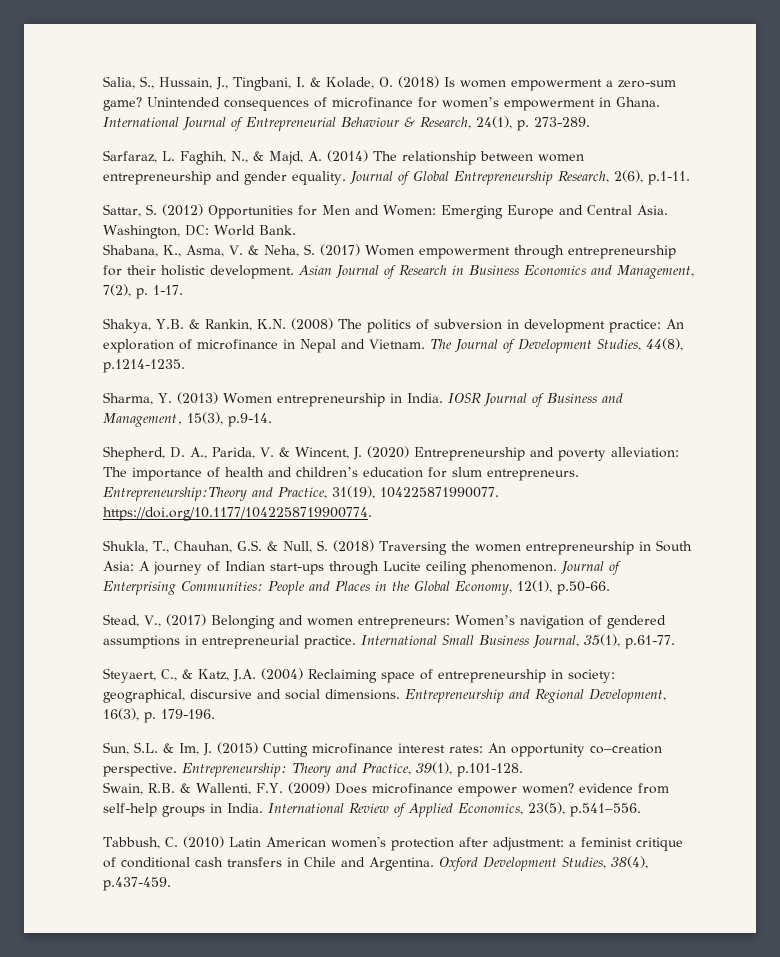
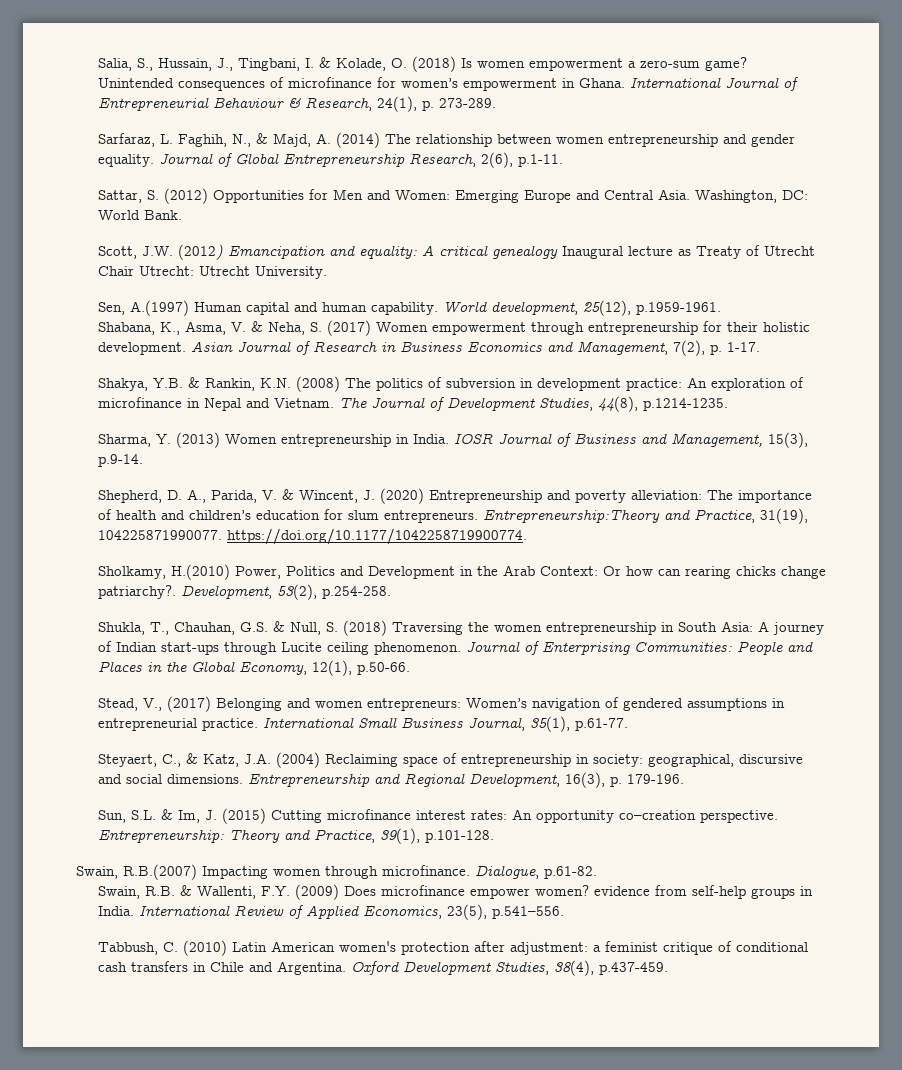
(297, 230) none -> [97,244,815,260] [97,266,327,279] [97,300,721,316] // Scott, J.W. (2012) Emancipation and equality: A critical genealogy Inaugural lecture as Treaty of Utrecht Chair Utrecht: Utrecht University. // Sen, A.(1997) Human capital and human capability. World development, 25(12), p.1959-1961.
(373, 514) none -> [97,564,826,580] [97,584,391,600] // Sholkamy, H.(2010) Power, Politics and Development in the Arab Context: Or how can rearing chicks change patriarchy?. Development, 53(2), p.254-258.
(524, 770) none -> [76,864,597,880] // Swain, R.B.(2007) Impacting women through microfinance. Dialogue, p.61-82.

